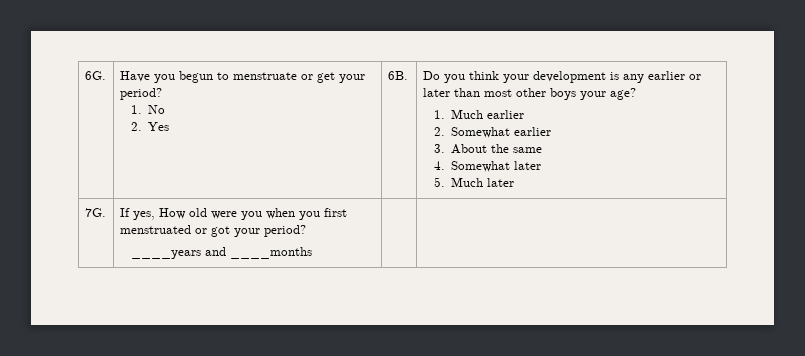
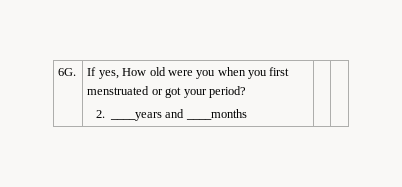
[119,71,365,83] [119,88,162,100] [130,105,166,114] [130,122,170,131] [387,71,408,80] [422,71,701,83] [422,88,636,100] [433,109,525,119] [433,127,552,138] [433,144,543,154] [433,161,542,172] [433,177,515,187] [84,208,106,217] | Have you begun to menstruate or get your period? // 1. No // 2. Yes | 6B. | Do you think your development is any earlier or later than most other boys your age? // 1. Much earlier // 2. Somewhat earlier // 3. About the same // 4. Somewhat later // 5. Much later // 7G. -> (77, 72) none
(306, 231) none -> [95,110,105,118] 2.

